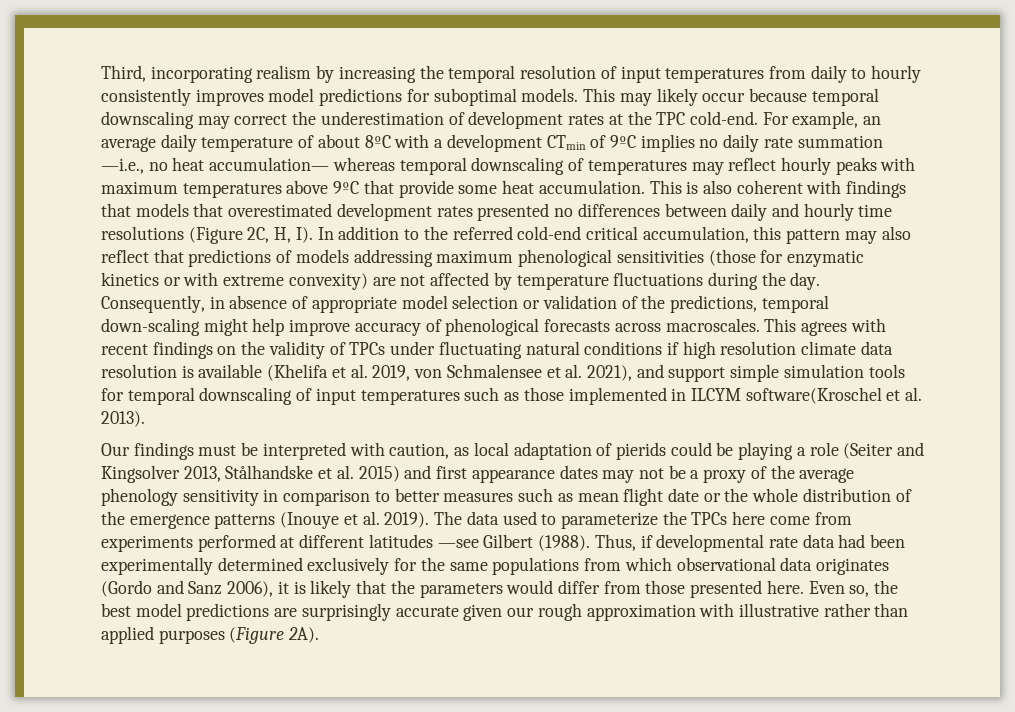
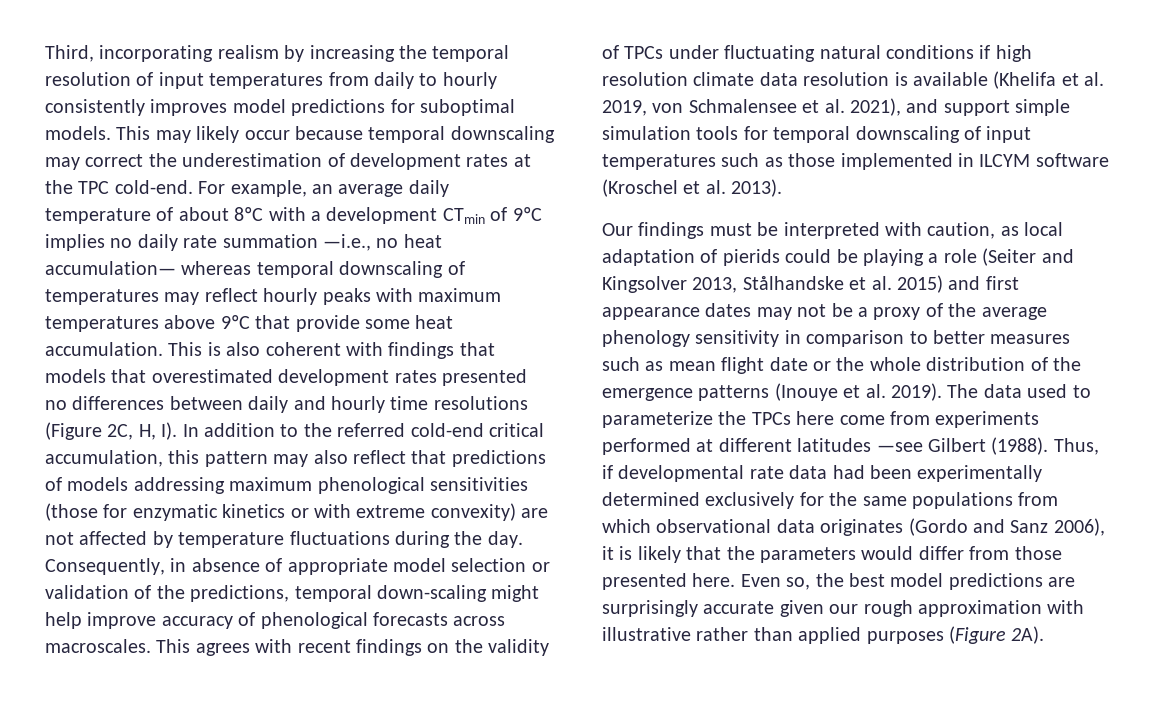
[745,387,882,404] software(Kroschel -> [1035,153,1109,167] [602,179,678,197] software (Kroschel

